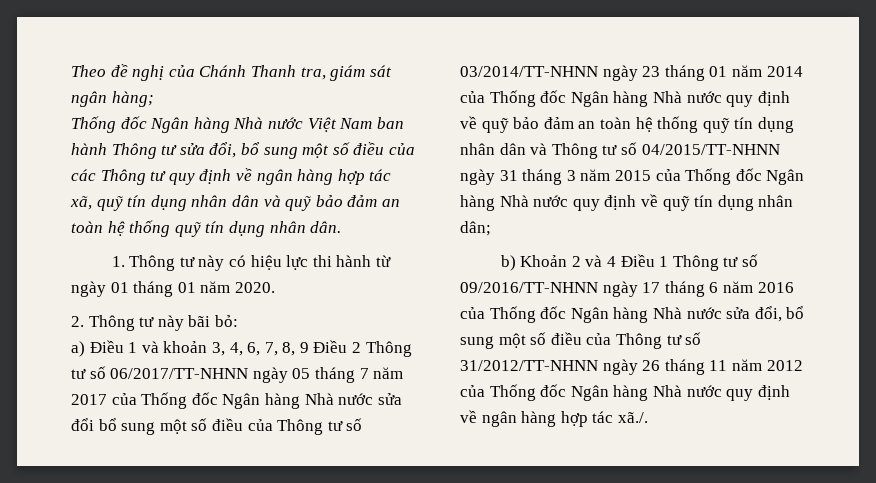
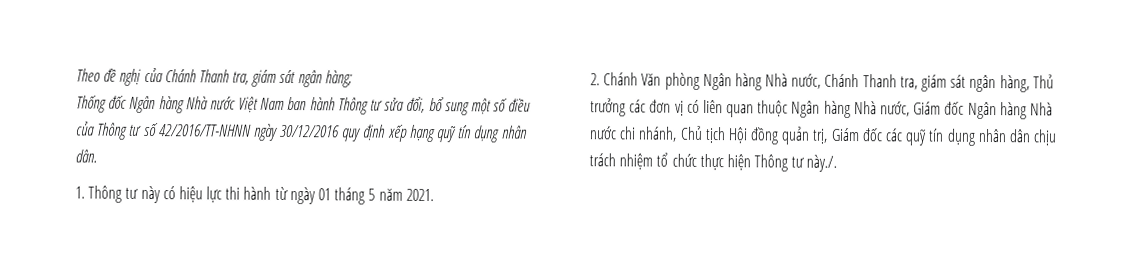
[71,168,392,185] [70,195,400,211] [71,220,171,237] các Thông tư quy định về ngân hàng hợp tác xã, quỹ tín dụng nhân dân và quỹ bảo đảm an toàn hệ thống -> [96,122,436,143] Thông tư số 42/2016/TT-NHNN ngày 30/12/2016 quy định xếp hạng
[177,281,275,293] [71,315,238,331] [71,340,412,357] [71,366,404,383] [71,392,402,409] [71,418,363,435] [460,65,803,81] [460,90,790,107] [460,116,794,133] [460,142,780,159] [460,168,805,185] [460,194,794,211] [460,221,491,236] [500,254,758,271] [460,281,794,297] [460,306,805,323] [460,332,702,349] [460,359,803,375] [460,384,790,401] [460,410,648,427] 01 năm 2020. // 2. Thông tư này bãi bỏ: // a) Điều 1 và khoản 3, 4, 6, 7, 8, 9 Điều 2 Thông tư số 06/2017/TT-NHNN ngày 05 tháng 7 năm 2017 của Thống đốc Ngân hàng Nhà nước sửa đổi bổ sung một số điều của Thông tư số 03/2014/TT-NHNN ngày 23 tháng 01 năm 2014 của Thống đốc Ngân hàng Nhà nước quy định về quỹ bảo đảm an toàn hệ thống quỹ tín dụng nhân dân và Thông tư số 04/2015/TT-NHNN ngày 31 tháng 3 năm 2015 của Thống đốc Ngân hàng Nhà nước quy định về quỹ tín dụng nhân dân; // b) Khoản 2 và 4 Điều 1 Thông tư số 09/2016/TT-NHNN ngày 17 tháng 6 năm 2016 của Thống đốc Ngân hàng Nhà nước sửa đổi, bổ sung một số điều của Thông tư số 31/2012/TT-NHNN ngày 26 tháng 11 năm 2012 của Thống đốc Ngân hàng Nhà nước quy định về ngân hàng hợp tác xã./. -> [368,188,434,202] [590,72,1054,93] [590,98,1053,120] [589,125,1058,146] [589,152,838,172] 5 năm 2021. // 2. Chánh Văn phòng Ngân hàng Nhà nước, Chánh Thanh tra, giám sát ngân hàng, Thủ trưởng các đơn vị có liên quan thuộc Ngân hàng Nhà nước, Giám đốc Ngân hàng Nhà nước chi nhánh, Chủ tịch Hội đồng quản trị, Giám đốc các quỹ tín dụng nhân dân chịu trách nhiệm tổ chức thực hiện Thông tư này./.

